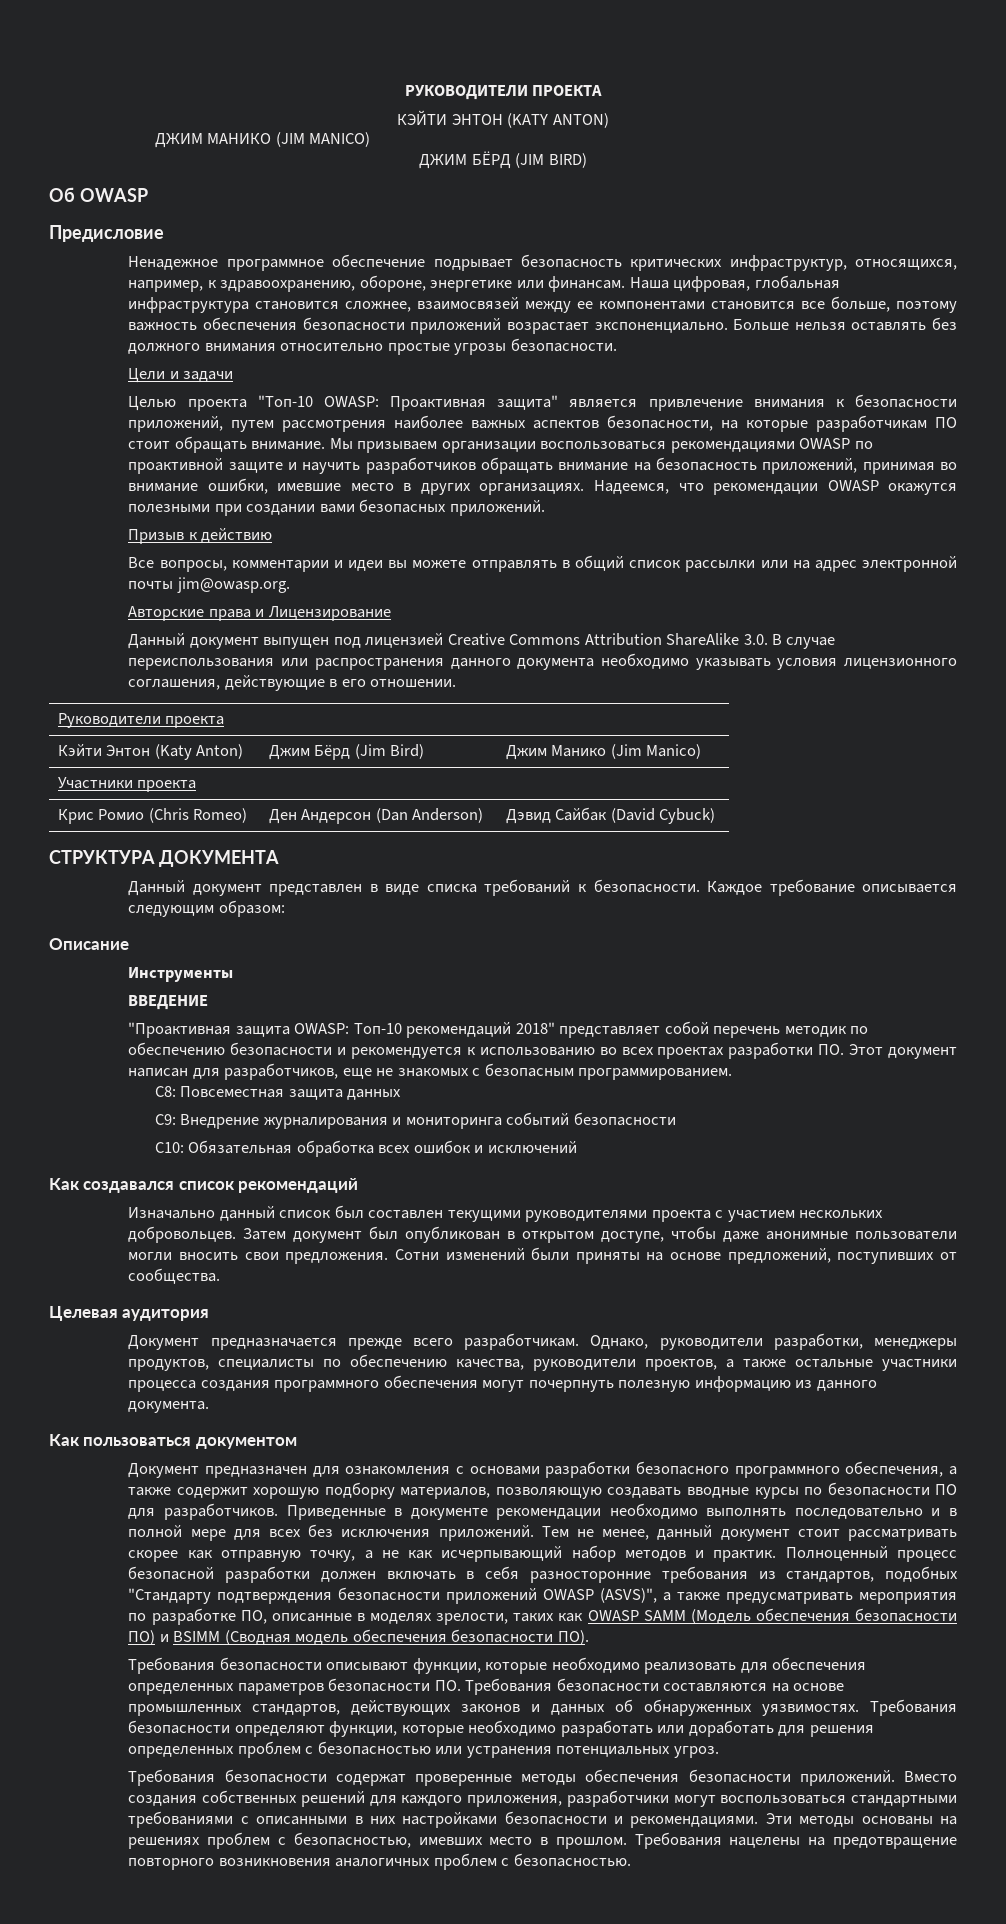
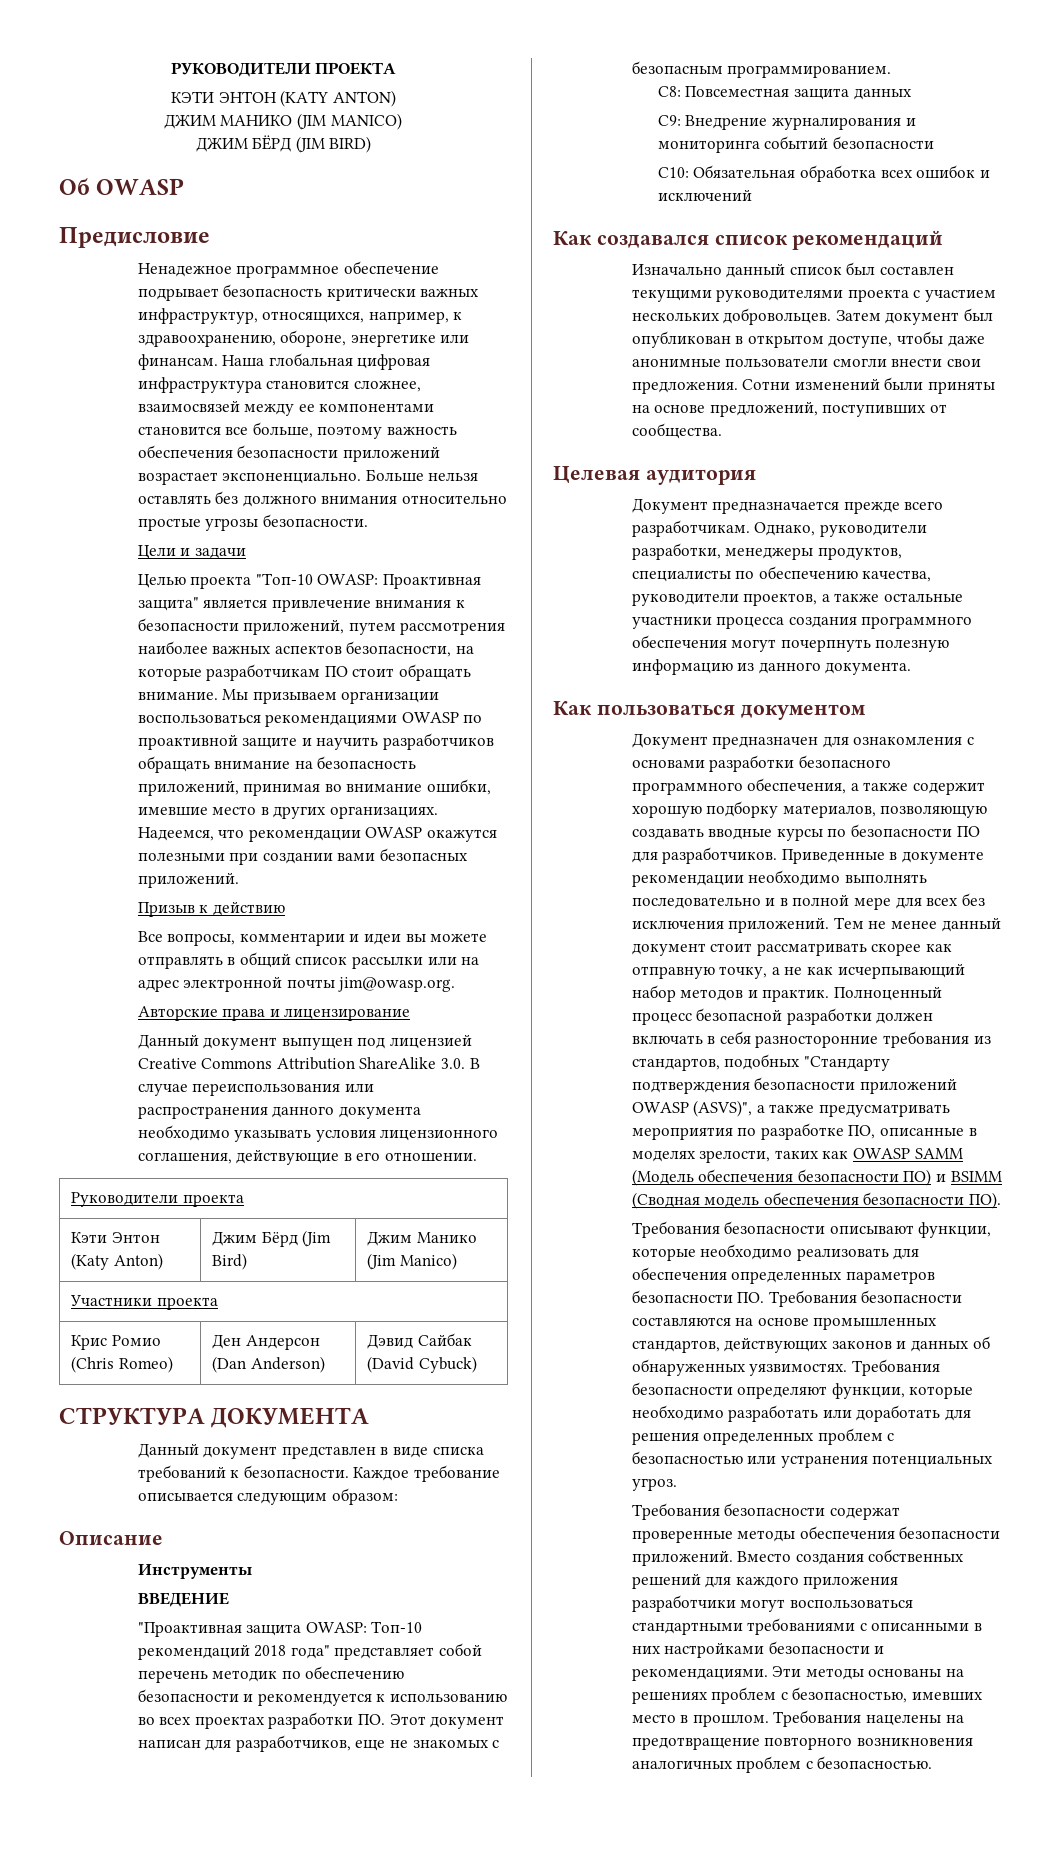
[397,110,448,125] КЭЙТИ -> [171,91,215,103] КЭТИ
[630,259,723,271] критических -> [326,288,480,301] критически важных
[673,275,840,292] цифровая, глобальная -> [268,353,431,370] глобальная цифровая
[268,606,391,621] Лицензирование -> [284,1008,411,1021] лицензирование
[57,744,102,756] Кэйти -> [70,1232,107,1243] Кэти
[515,1022,555,1034] 2018" -> [254,1645,330,1659] 2018 года"
[128,1252,239,1261] могли вносить -> [832,358,943,367] смогли внести
[602,1529,650,1540] менее, -> [891,921,938,929] менее
[467,1795,563,1807] приложения, -> [803,1576,899,1589] приложения

